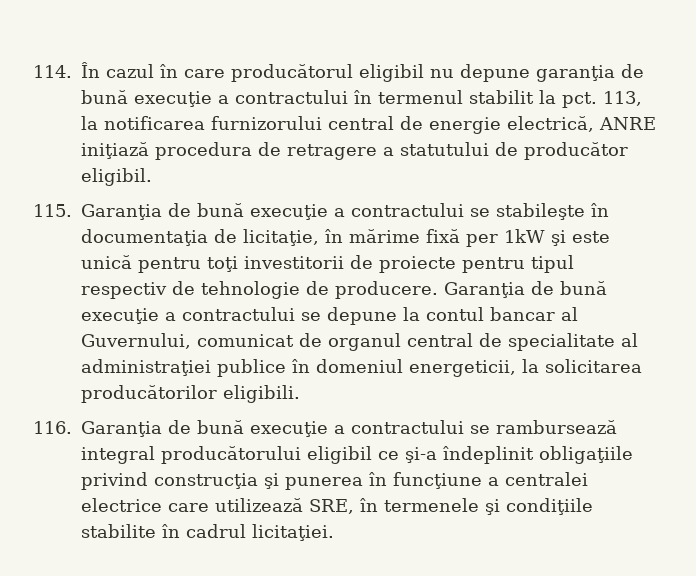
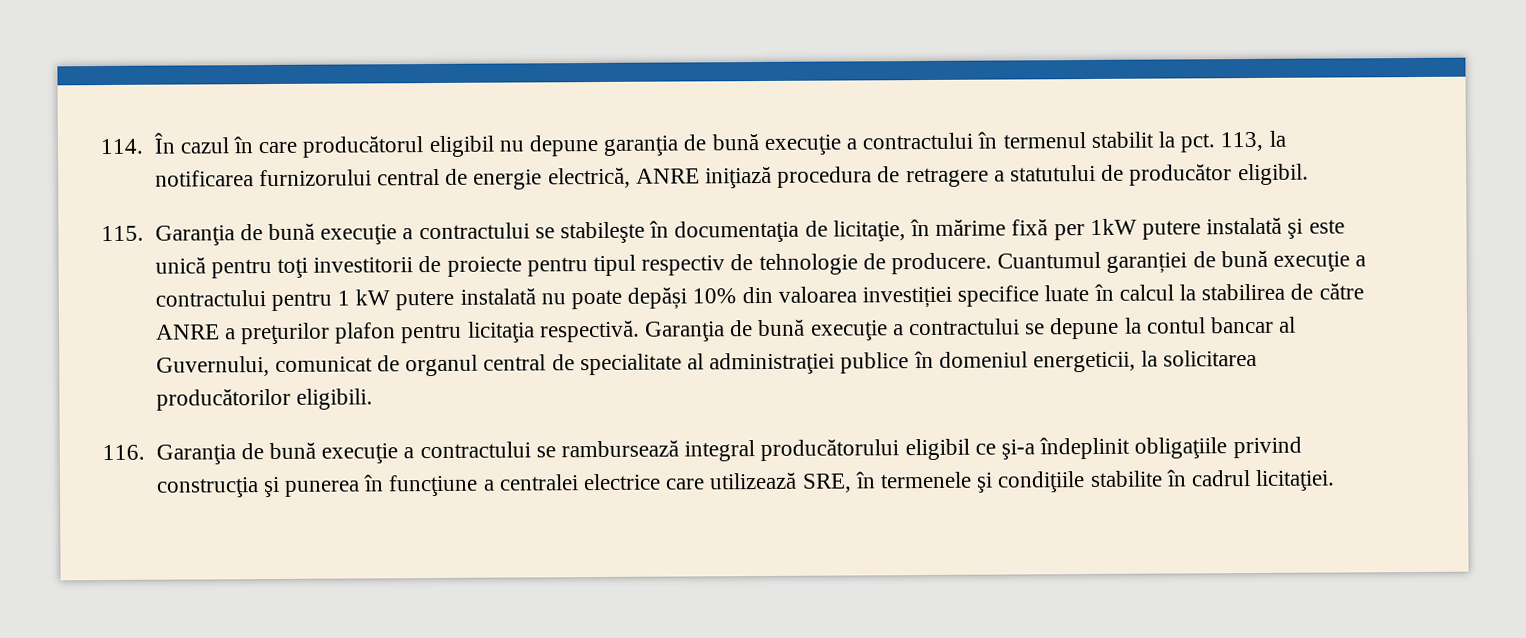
(545, 236) none -> [1142,217,1283,240] putere instalată
(438, 290) none -> [997,250,1367,274] [154,283,1364,312] [155,320,640,345] Cuantumul garanției de bună execuţie a contractului pentru 1 kW putere instalată nu poate depăși 10% din valoarea investiției specifice luate în calcul la stabilirea de către ANRE a preţurilor plafon pentru licitaţia respectivă.

